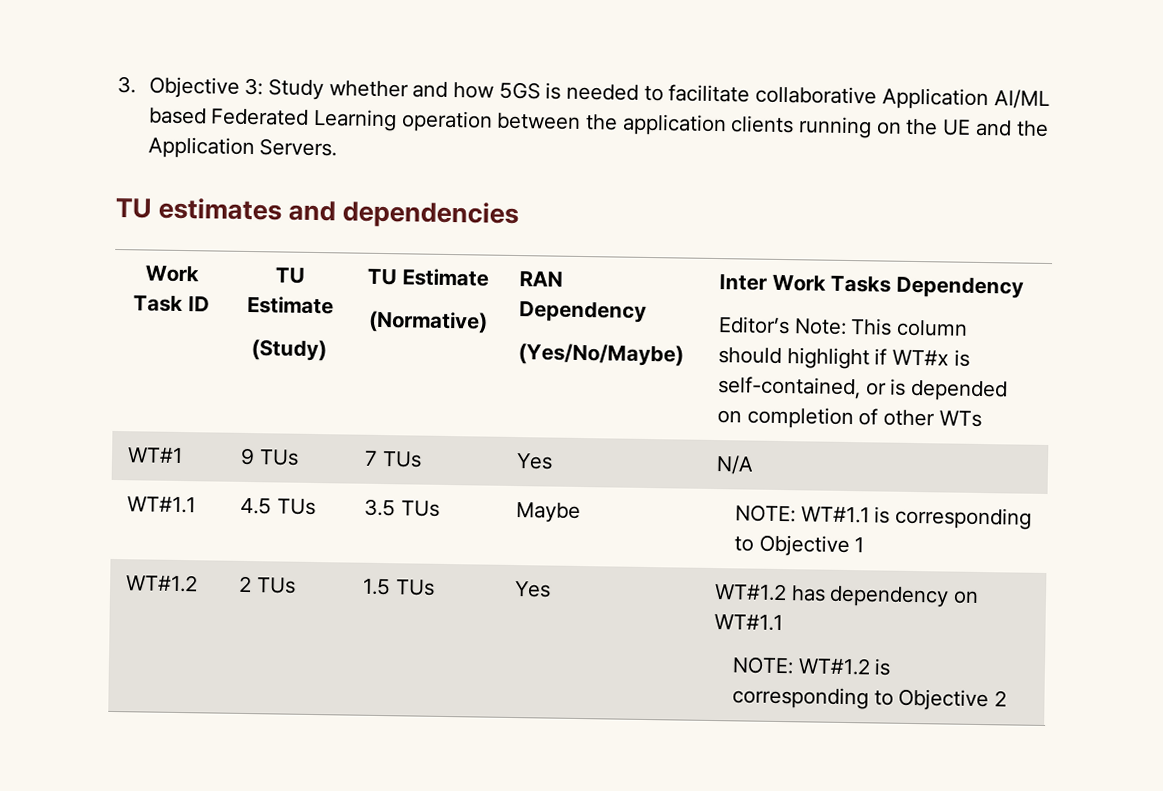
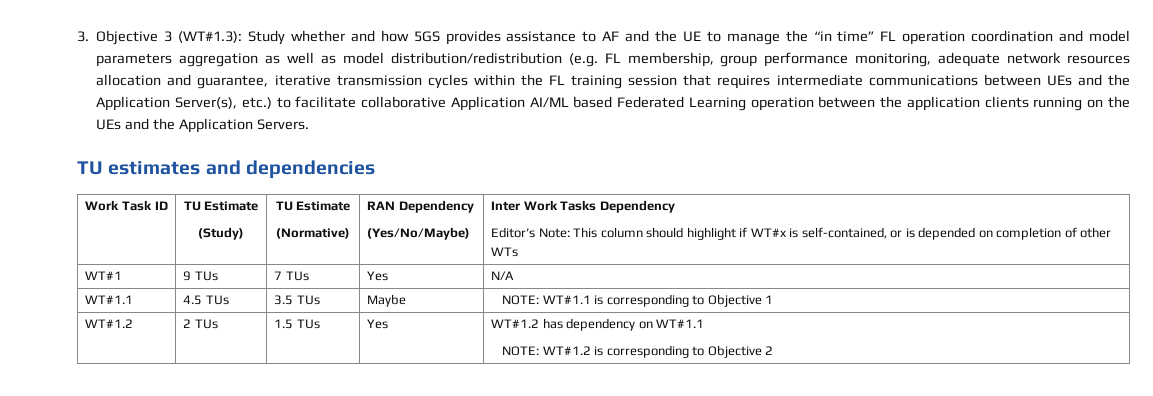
[244,77,264,96] 3: -> [164,31,243,43] 3 (WT#1.3):
[545,82,640,101] is needed -> [445,30,1130,45] [96,52,1130,67] [96,74,1130,89] [96,96,272,111] provides assistance to AF and the UE to manage the “in time” FL operation coordination and model parameters aggregation as well as model distribution/redistribution (e.g. FL membership, group performance monitoring, adequate network resources allocation and guarantee, iterative transmission cycles within the FL training session that requires intermediate communications between UEs and the Application Server(s), etc.)
[942,119,972,136] UE -> [96,119,122,130] UEs

